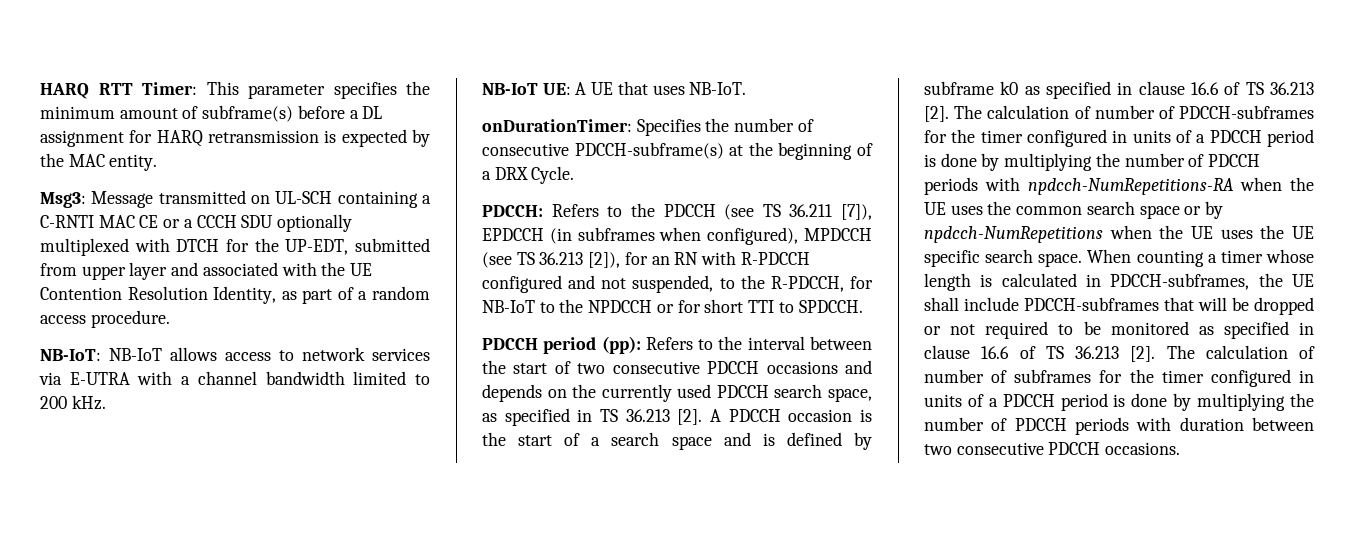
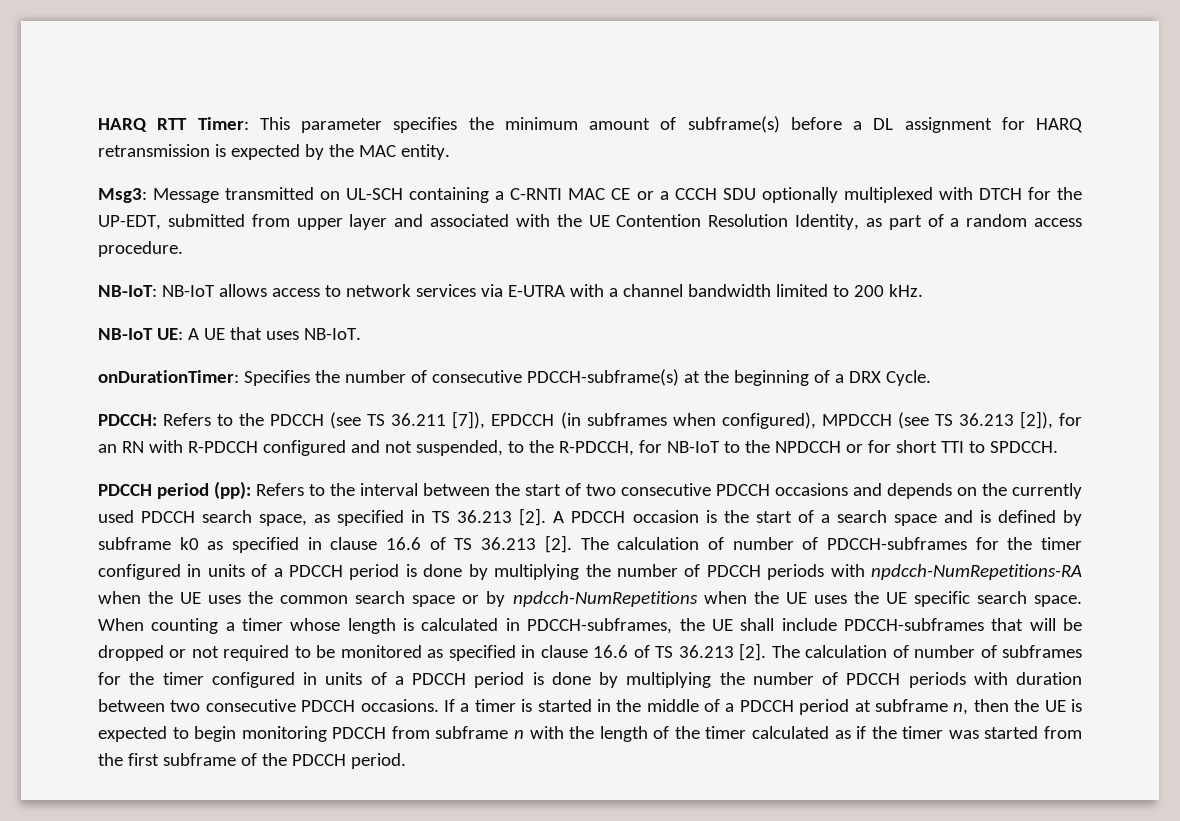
(1181, 448) none -> [443,699,1083,715] [98,726,1082,742] [98,753,406,769] If a timer is started in the middle of a PDCCH period at subframe n, then the UE is expected to begin monitoring PDCCH from subframe n with the length of the timer calculated as if the timer was started from the first subframe of the PDCCH period.

